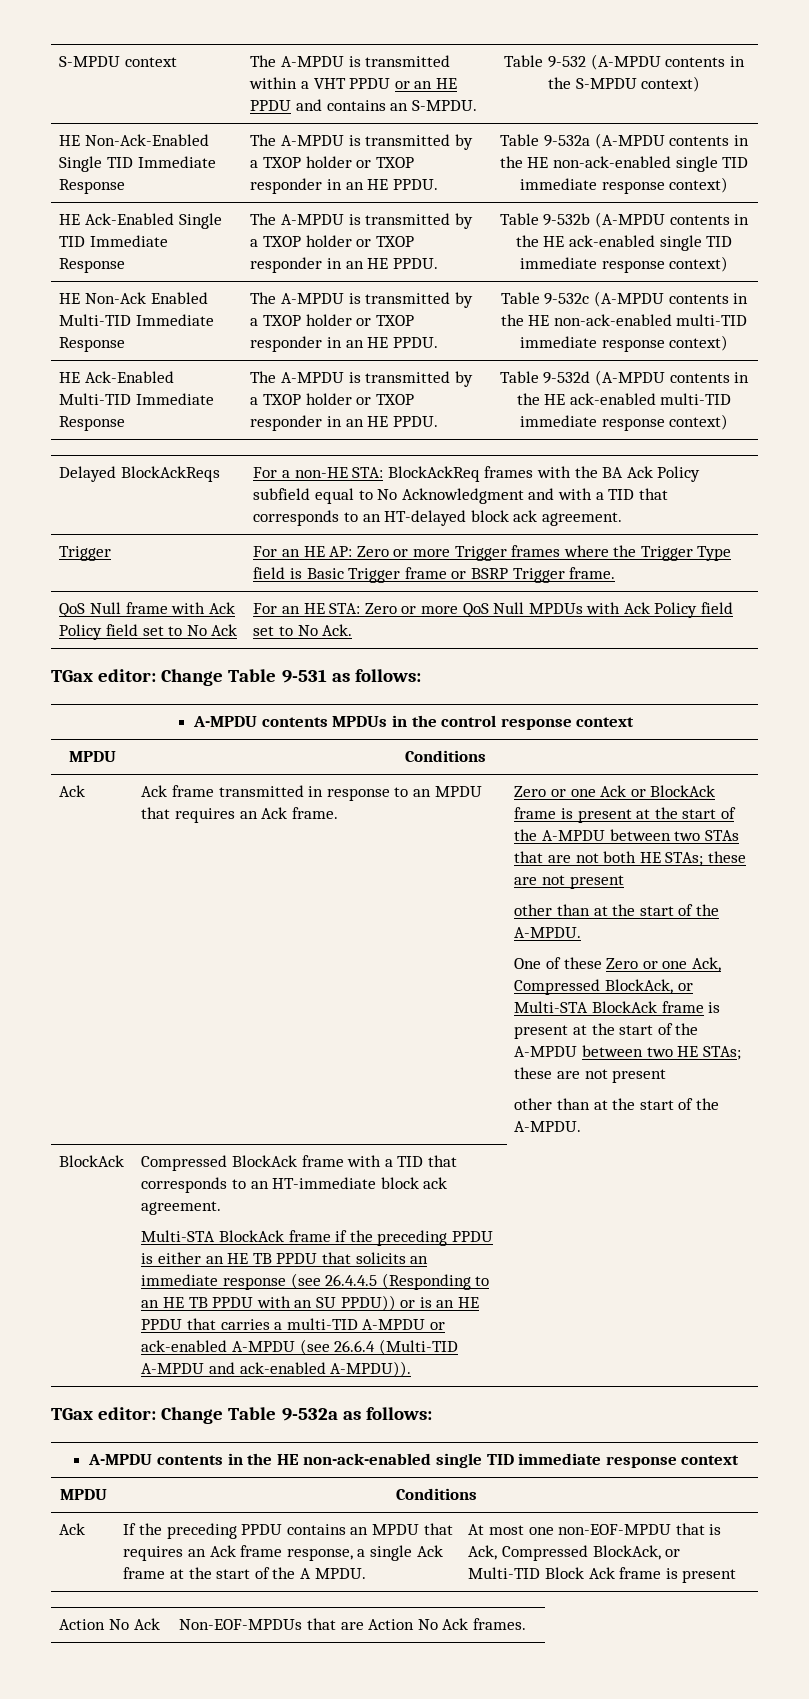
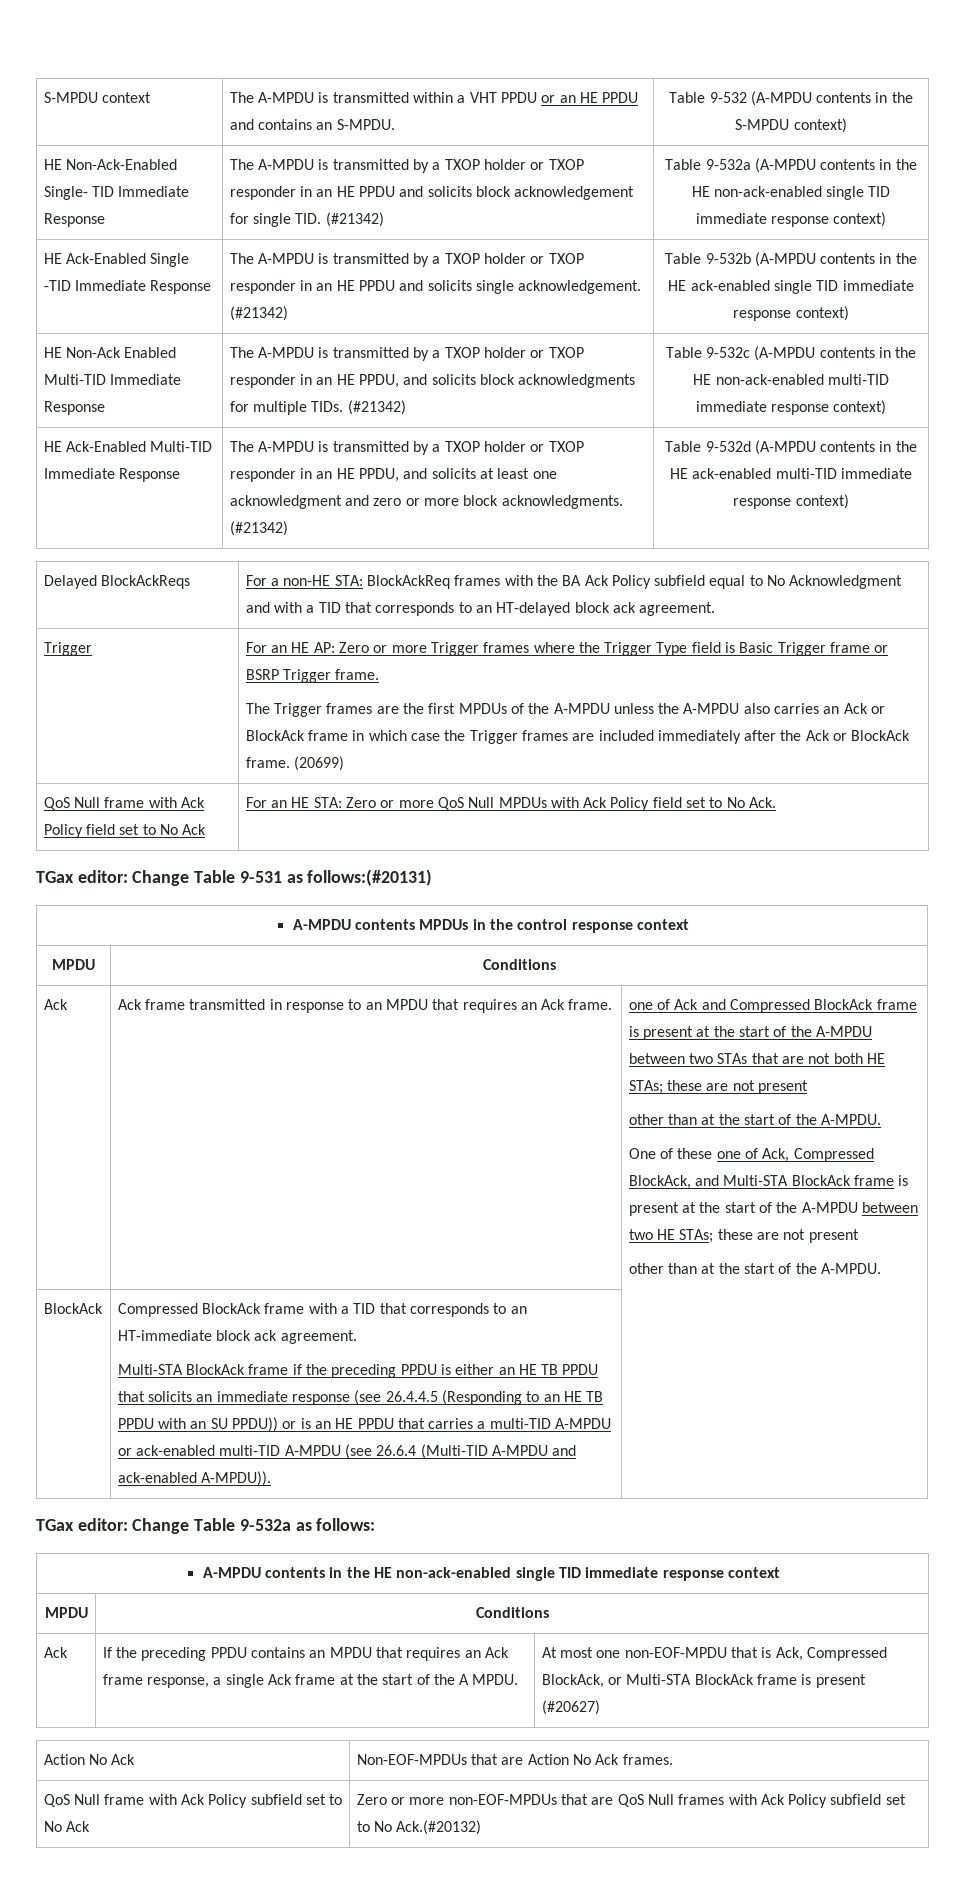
[59,156,103,172] Single -> [43,186,88,200] Single-
[392,179,438,190] PPDU. -> [358,186,635,200] [229,212,384,227] PPDU and solicits block acknowledgement for single TID. (#21342)
[59,236,86,247] TID -> [43,280,71,291] -TID
[392,258,438,269] PPDU. -> [358,280,642,294] [229,306,288,321] PPDU and solicits single acknowledgement. (#21342)
[392,337,438,348] PPDU. -> [358,374,636,388] [229,400,406,415] PPDU, and solicits block acknowledgments for multiple TIDs. (#21342)
[392,416,438,427] PPDU. -> [358,468,557,482] [229,495,623,509] [229,521,288,536] PPDU, and solicits at least one acknowledgment and zero or more block acknowledgments. (#21342)
(616, 573) none -> [245,703,886,717] [245,730,911,744] [245,756,344,771] // The Trigger frames are the first MPDUs of the A-MPDU unless the A-MPDU also carries an Ack or BlockAck frame in which case the Trigger frames are included immediately after the Ack or BlockAck frame. (20699)
[354,669,421,682] follows: -> [307,869,433,886] follows:(#20131)
[514,785,646,797] Zero or one Ack or -> [628,999,810,1013] one of Ack and Compressed
[606,957,721,972] [514,979,693,995] Zero or one Ack, Compressed BlockAck, or -> [716,1148,874,1162] [628,1175,719,1189] one of Ack, Compressed BlockAck, and
(228, 1346) none -> [219,1445,281,1456] multi-TID
[468,1567,737,1583] Multi-TID Block Ack frame is present -> [626,1674,866,1688] [541,1700,600,1715] Multi-STA BlockAck frame is present (#20627)
(526, 1624) none -> [43,1794,343,1808] [43,1821,90,1832] [356,1794,906,1808] [356,1820,482,1835] // QoS Null frame with Ack Policy subfield set to No Ack | Zero or more non-EOF-MPDUs that are QoS Null frames with Ack Policy subfield set to No Ack.(#20132)

